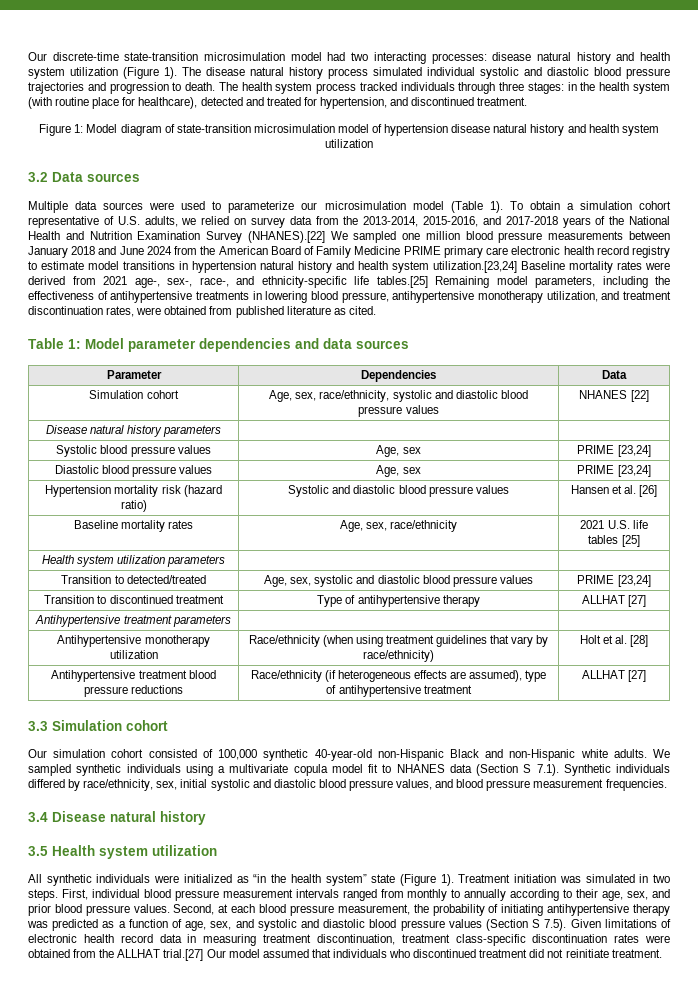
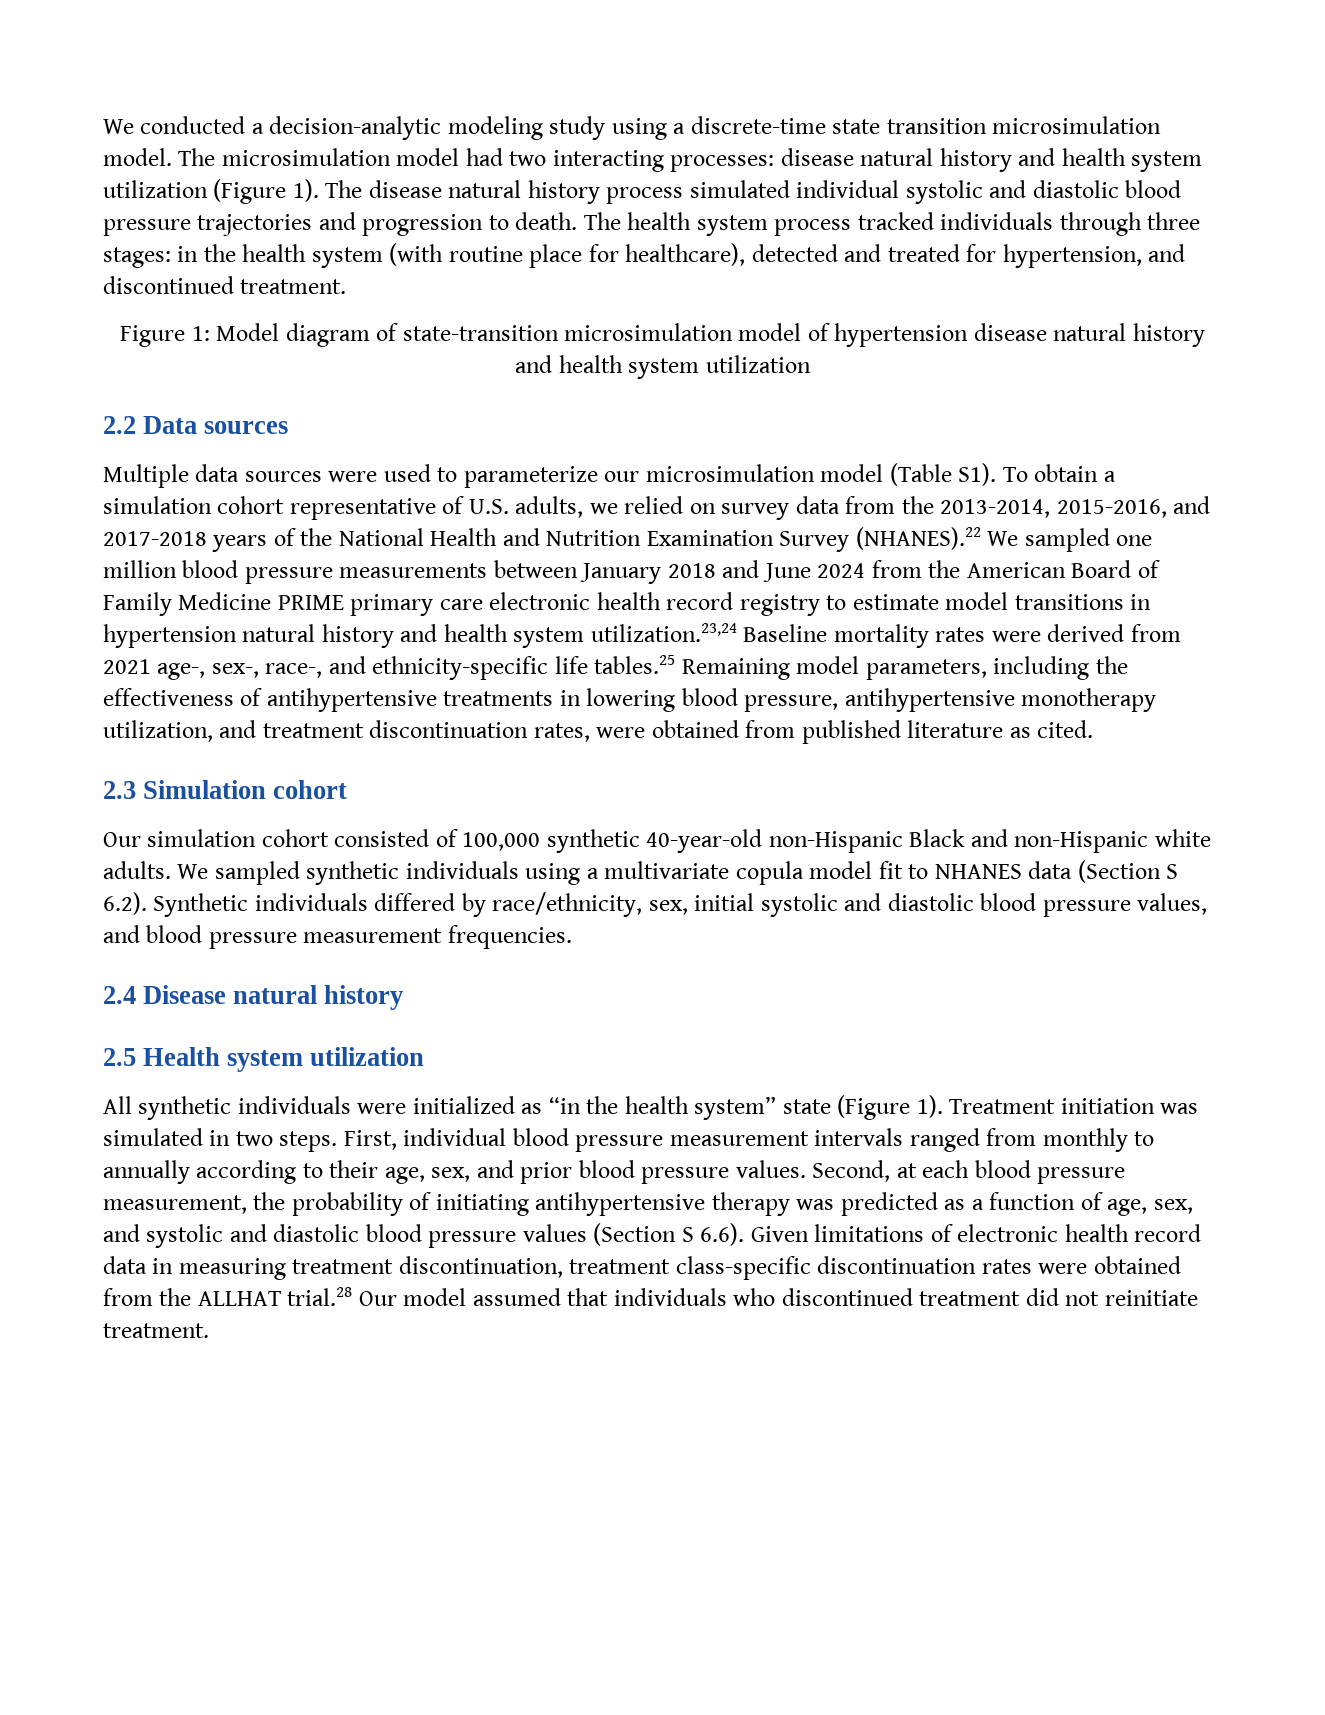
[28,52,199,61] Our discrete-time state-transition -> [103,116,1162,140] [103,148,216,166] We conducted a decision-analytic modeling study using a discrete-time state transition microsimulation model. The
[28,172,48,182] 3.2 -> [103,416,136,434] 2.2
[489,201,503,213] 1). -> [958,463,997,486] S1).
[247,231,325,243] (NHANES).[22] -> [855,527,981,550] (NHANES).22
[433,261,517,273] utilization.[23,24] -> [590,623,737,642] utilization.23,24
[376,276,428,288] tables.[25] -> [594,655,676,674] tables.25
[28,338,409,352] [106,370,162,379] [361,370,436,382] [602,370,627,379] [89,390,179,399] [269,390,528,402] [358,405,439,417] [579,390,649,402] [45,425,222,437] [56,445,211,457] [376,445,421,457] [577,445,651,457] [54,465,213,477] [376,465,421,477] [577,465,651,477] [45,485,222,497] [120,500,147,512] [288,485,509,497] [570,485,658,497] [73,520,194,532] [339,520,458,532] [580,520,648,529] [588,535,640,547] [41,555,226,567] [61,575,206,584] [264,575,533,587] [577,575,651,587] [44,595,224,604] [317,595,480,607] [581,595,647,607] [35,615,231,627] [57,635,210,647] [109,650,158,659] [248,635,549,647] [363,650,434,662] [579,635,649,647] [51,670,216,682] [83,685,184,697] [250,670,547,682] [326,685,472,697] [581,670,647,682] [28,721,48,731] Table 1: Model parameter dependencies and data sources // Parameter | Dependencies | Data // Simulation cohort | Age, sex, race/ethnicity, systolic and diastolic blood pressure values | NHANES [22] // Disease natural history parameters | | // Systolic blood pressure values | Age, sex | PRIME [23,24] // Diastolic blood pressure values | Age, sex | PRIME [23,24] // Hypertension mortality risk (hazard ratio) | Systolic and diastolic blood pressure values | Hansen et al. [26] // Baseline mortality rates | Age, sex, race/ethnicity | 2021 U.S. life tables [25] // Health system utilization parameters | | // Transition to detected/treated | Age, sex, systolic and diastolic blood pressure values | PRIME [23,24] // Transition to discontinued treatment | Type of antihypertensive therapy | ALLHAT [27] // Antihypertensive treatment parameters | | // Antihypertensive monotherapy utilization | Race/ethnicity (when using treatment guidelines that vary by race/ethnicity) | Holt et al. [28] // Antihypertensive treatment blood pressure reductions | Race/ethnicity (if heterogeneous effects are assumed), type of antihypertensive treatment | ALLHAT [27] // 3.3 -> [103,781,136,799] 2.3
[536,764,559,776] 7.1). -> [103,892,147,915] 6.2).
[28,812,48,822] 3.4 -> [103,986,136,1004] 2.4
[28,846,48,856] 3.5 -> [103,1048,136,1066] 2.5
[544,919,567,931] 7.5). -> [700,1223,745,1246] 6.6).
[163,949,204,961] trial.[27] -> [287,1287,353,1306] trial.28

